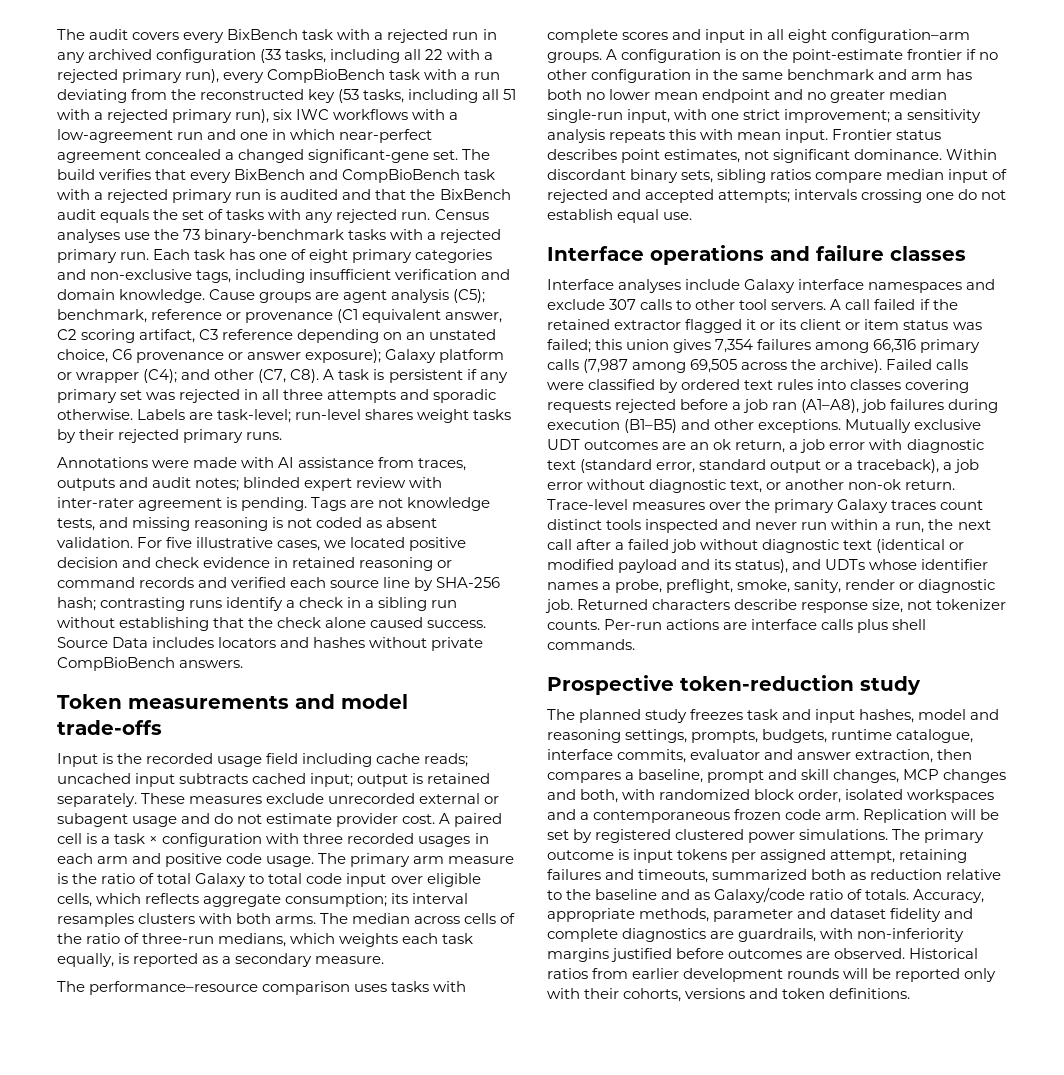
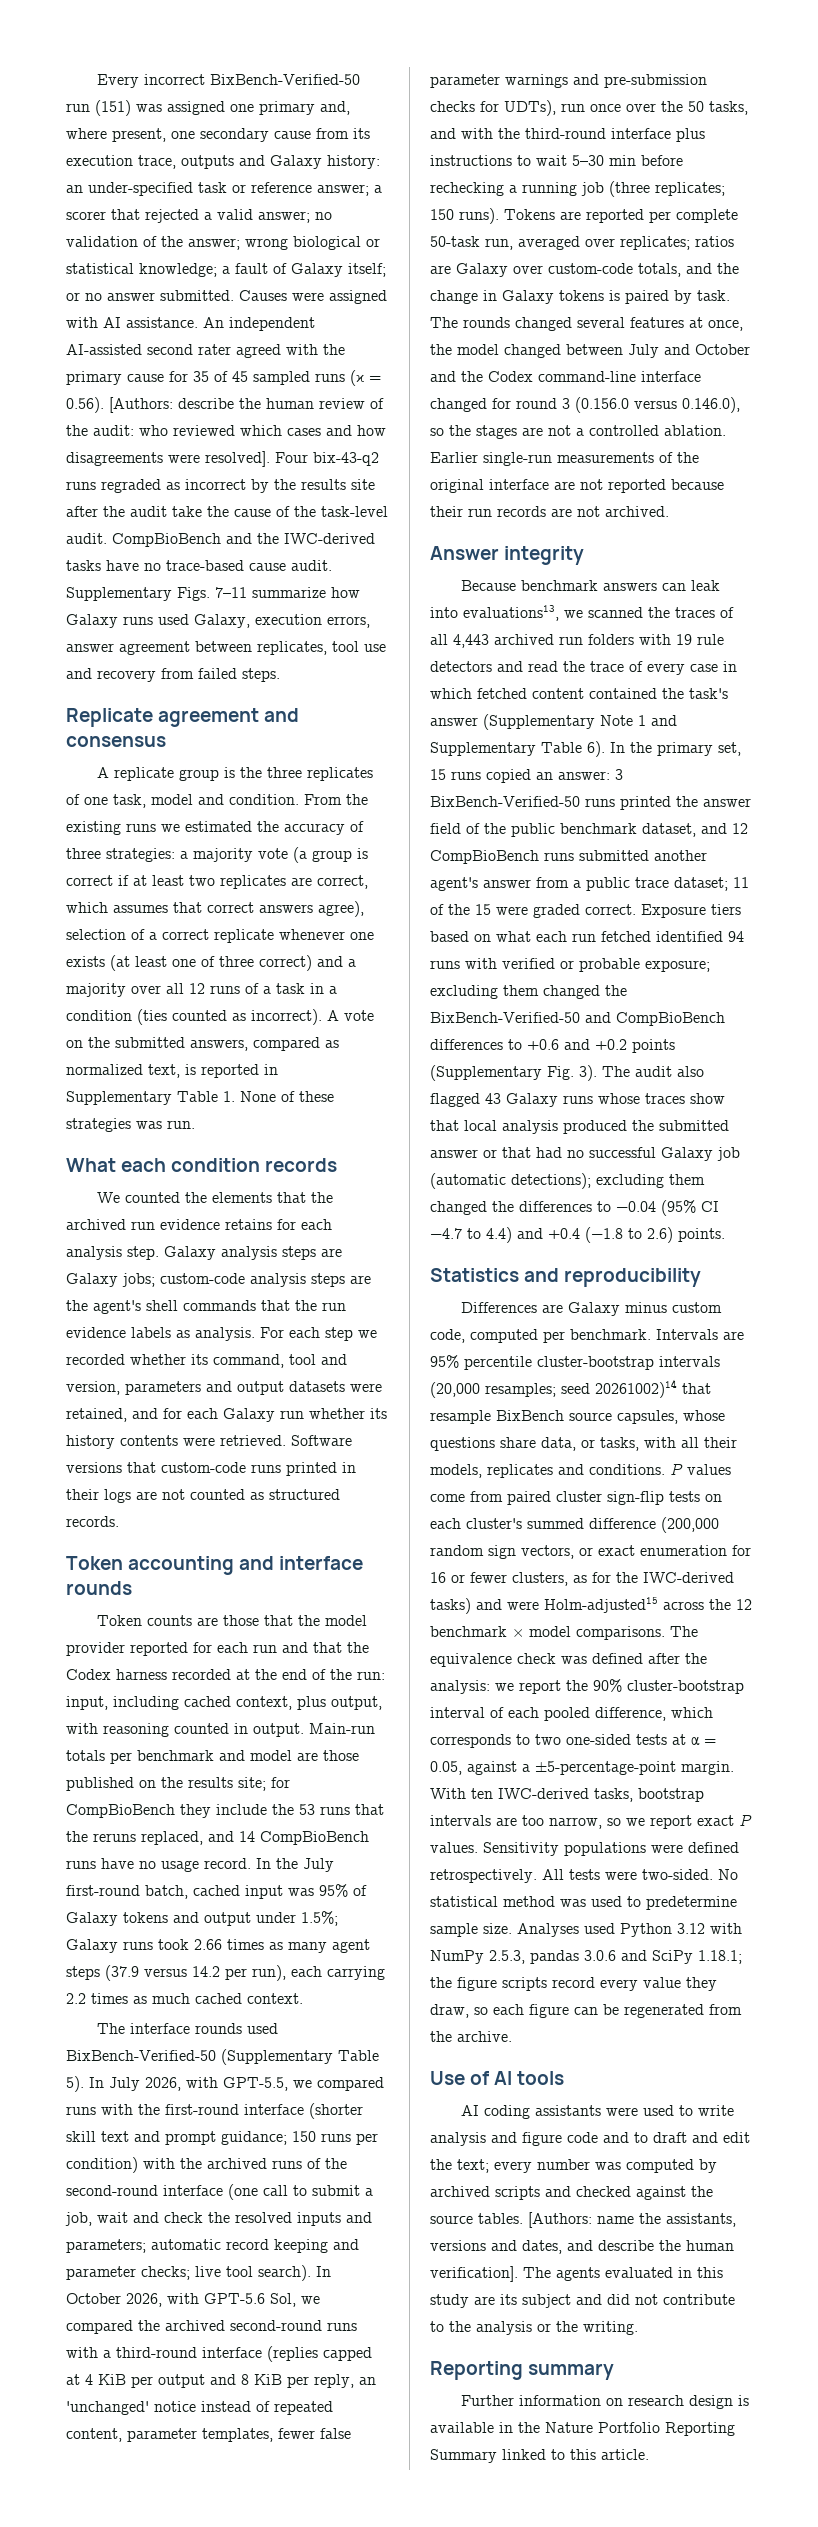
[57,29,497,43] [57,49,494,63] [57,69,501,83] [57,89,517,103] [57,109,459,123] [57,129,433,143] [57,149,491,163] [57,169,496,183] [57,189,511,203] [57,209,489,223] [57,229,502,243] [57,249,493,263] [57,269,511,283] [57,289,486,303] [57,309,503,323] [57,329,497,343] [57,349,505,363] [57,369,508,383] [57,389,497,403] [57,409,512,423] [57,429,283,443] [57,457,467,471] [57,477,443,491] [57,497,491,511] [57,517,438,531] [57,537,467,551] [57,557,453,571] [57,577,501,591] [57,597,458,611] [57,617,487,631] [57,637,484,651] [57,657,244,671] [57,694,408,709] [57,720,162,735] [57,753,469,767] [57,773,491,787] [57,793,500,807] [57,813,503,827] [57,833,489,847] [57,853,515,867] [57,873,481,887] [57,893,469,907] [57,913,516,927] [57,933,474,947] [57,953,385,967] [57,981,467,995] [547,29,971,43] [547,49,999,63] [547,69,973,83] [547,89,948,103] [547,109,982,123] [547,129,942,143] [547,149,998,163] [547,169,1008,183] [547,189,1007,203] [547,209,693,223] [547,245,966,265] [547,279,996,293] [547,299,958,310] [547,319,982,333] [547,339,981,353] [547,359,969,373] [547,379,970,393] [547,399,999,413] [547,419,982,433] [547,439,984,453] [547,459,980,473] [547,479,956,493] [547,499,984,513] [547,519,991,533] [547,539,965,553] [547,559,989,573] [547,579,996,593] [545,599,1007,613] [547,619,927,633] [547,639,635,650] [547,675,921,695] [547,709,1000,723] [547,729,974,743] [547,749,973,763] [547,769,1007,783] [547,789,995,803] [547,809,1000,823] [547,829,985,843] [547,849,968,863] [547,869,1002,883] [547,887,985,903] [547,908,974,922] [547,928,965,942] [547,948,979,962] [547,968,997,982] [547,988,911,1002] The audit covers every BixBench task with a rejected run in any archived configuration (33 tasks, including all 22 with a rejected primary run), every CompBioBench task with a run deviating from the reconstructed key (53 tasks, including all 51 with a rejected primary run), six IWC workflows with a low-agreement run and one in which near-perfect agreement concealed a changed significant-gene set. The build verifies that every BixBench and CompBioBench task with a rejected primary run is audited and that the BixBench audit equals the set of tasks with any rejected run. Census analyses use the 73 binary-benchmark tasks with a rejected primary run. Each task has one of eight primary categories and non-exclusive tags, including insufficient verification and domain knowledge. Cause groups are agent analysis (C5); benchmark, reference or provenance (C1 equivalent answer, C2 scoring artifact, C3 reference depending on an unstated choice, C6 provenance or answer exposure); Galaxy platform or wrapper (C4); and other (C7, C8). A task is persistent if any primary set was rejected in all three attempts and sporadic otherwise. Labels are task-level; run-level shares weight tasks by their rejected primary runs. // Annotations were made with AI assistance from traces, outputs and audit notes; blinded expert review with inter-rater agreement is pending. Tags are not knowledge tests, and missing reasoning is not coded as absent validation. For five illustrative cases, we located positive decision and check evidence in retained reasoning or command records and verified each source line by SHA-256 hash; contrasting runs identify a check in a sibling run without establishing that the check alone caused success. Source Data includes locators and hashes without private CompBioBench answers. // Token measurements and model trade-offs // Input is the recorded usage field including cache reads; uncached input subtracts cached input; output is retained separately. These measures exclude unrecorded external or subagent usage and do not estimate provider cost. A paired cell is a task × configuration with three recorded usages in each arm and positive code usage. The primary arm measure is the ratio of total Galaxy to total code input over eligible cells, which reflects aggregate consumption; its interval resamples clusters with both arms. The median across cells of the ratio of three-run medians, which weights each task equally, is reported as a secondary measure. // The performance–resource comparison uses tasks with complete scores and input in all eight configuration–arm groups. A configuration is on the point-estimate frontier if no other configuration in the same benchmark and arm has both no lower mean endpoint and no greater median single-run input, with one strict improvement; a sensitivity analysis repeats this with mean input. Frontier status describes point estimates, not significant dominance. Within discordant binary sets, sibling ratios compare median input of rejected and accepted attempts; intervals crossing one do not establish equal use. // Interface operations and failure classes // Interface analyses include Galaxy interface namespaces and exclude 307 calls to other tool servers. A call failed if the retained extractor flagged it or its client or item status was failed; this union gives 7,354 failures among 66,316 primary calls (7,987 among 69,505 across the archive). Failed calls were classified by ordered text rules into classes covering requests rejected before a job ran (A1–A8), job failures during execution (B1–B5) and other exceptions. Mutually exclusive UDT outcomes are an ok return, a job error with diagnostic text (standard error, standard output or a traceback), a job error without diagnostic text, or another non-ok return. Trace-level measures over the primary Galaxy traces count distinct tools inspected and never run within a run, the next call after a failed job without diagnostic text (identical or modified payload and its status), and UDTs whose identifier names a probe, preflight, smoke, sanity, render or diagnostic job. Returned characters describe response size, not tokenizer counts. Per-run actions are interface calls plus shell commands. // Prospective token-reduction study // The planned study freezes task and input hashes, model and reasoning settings, prompts, budgets, runtime catalogue, interface commits, evaluator and answer extraction, then compares a baseline, prompt and skill changes, MCP changes and both, with randomized block order, isolated workspaces and a contemporaneous frozen code arm. Replication will be set by registered clustered power simulations. The primary outcome is input tokens per assigned attempt, retaining failures and timeouts, summarized both as reduction relative to the baseline and as Galaxy/code ratio of totals. Accuracy, appropriate methods, parameter and dataset fidelity and complete diagnostics are guardrails, with non-inferiority margins justified before outcomes are observed. Historical ratios from earlier development rounds will be reported only with their cohorts, versions and token definitions. -> [97,74,361,88] [66,100,350,116] [66,128,370,142] [66,155,380,169] [66,182,382,196] [66,209,332,223] [66,236,380,250] [66,263,386,277] [66,290,387,304] [66,317,315,331] [66,344,345,358] [66,370,381,386] [66,397,384,413] [66,425,386,436] [66,451,379,467] [66,479,375,493] [66,506,388,517] [66,533,375,547] [66,560,332,571] [66,587,360,601] [66,614,370,628] [66,641,386,655] [66,668,280,682] [66,708,300,727] [66,736,166,747] [97,767,374,781] [66,794,368,808] [66,821,364,835] [66,847,368,863] [66,875,368,889] [66,901,364,917] [66,929,374,943] [66,955,356,971] [66,983,337,997] [66,1009,374,1025] [66,1037,339,1051] [66,1064,278,1078] [66,1091,334,1105] [66,1118,195,1132] [66,1158,338,1172] [97,1192,334,1203] [66,1219,332,1230] [66,1246,342,1260] [66,1273,371,1287] [66,1300,346,1314] [66,1327,377,1341] [66,1354,347,1368] [66,1381,382,1395] [66,1408,387,1422] [66,1435,352,1449] [66,1462,356,1476] [66,1489,340,1503] [66,1516,119,1527] [66,1556,364,1575] [66,1581,132,1595] [97,1615,368,1626] [66,1642,369,1656] [66,1669,385,1680] [66,1696,382,1710] [66,1723,375,1737] [66,1750,359,1764] [66,1777,290,1791] [66,1804,384,1818] [66,1831,369,1845] [66,1858,334,1872] [66,1884,367,1899] [66,1911,338,1926] [66,1939,370,1953] [66,1965,385,1981] [66,1993,303,2004] [97,2023,279,2034] [66,2049,379,2065] [66,2076,384,2092] [66,2103,363,2119] [66,2131,378,2145] [66,2157,347,2173] [66,2184,373,2200] [65,2212,372,2226] [66,2239,359,2253] [66,2265,331,2281] [66,2293,320,2307] [66,2320,357,2334] [66,2346,372,2362] [66,2374,376,2388] [66,2401,333,2415] [66,2428,351,2442] [430,74,707,88] [430,100,748,116] [430,128,705,142] [430,155,683,166] [430,181,725,197] [430,208,738,224] [430,236,734,250] [430,263,739,277] [430,290,730,304] [430,317,743,331] [430,344,750,358] [430,371,701,382] [430,397,740,413] [430,425,726,439] [430,452,699,466] [430,479,724,493] [430,506,669,517] [430,546,585,565] [461,580,721,591] [430,605,734,621] [430,634,724,648] [430,661,737,675] [430,688,728,699] [430,714,677,730] [430,741,741,757] [430,769,623,783] [430,796,751,810] [430,823,748,837] [430,850,707,864] [430,877,749,891] [430,904,741,918] [430,931,744,942] [430,958,710,972] [430,985,627,999] [430,1012,725,1026] [430,1039,675,1053] [430,1065,704,1081] [430,1093,725,1107] [430,1120,729,1134] [430,1147,740,1161] [430,1173,705,1189] [430,1200,719,1216] [430,1227,725,1243] [430,1268,702,1287] [461,1302,723,1316] [430,1329,744,1343] [430,1355,720,1370] [430,1379,711,1398] [430,1410,725,1424] [430,1437,737,1451] [430,1463,731,1478] [430,1491,722,1505] [430,1517,719,1533] [430,1545,751,1559] [430,1572,734,1586] [430,1597,752,1614] [430,1626,698,1640] [430,1653,707,1667] [430,1679,744,1694] [430,1707,713,1721] [430,1734,716,1748] [430,1761,734,1775] [430,1788,704,1802] [430,1814,752,1829] [430,1842,739,1856] [430,1869,738,1883] [430,1896,737,1910] [430,1923,742,1937] [430,1950,742,1964] [430,1977,717,1991] [430,2004,742,2018] [430,2031,512,2042] [430,2071,565,2085] [461,2105,735,2119] [430,2132,750,2146] [430,2159,717,2173] [430,2186,713,2200] [430,2212,736,2228] [430,2240,734,2254] [430,2266,723,2282] [430,2294,735,2308] [430,2321,638,2335] [430,2361,615,2380] [461,2395,750,2409] [430,2422,735,2436] [430,2449,649,2463] Every incorrect BixBench-Verified-50 run (151) was assigned one primary and, where present, one secondary cause from its execution trace, outputs and Galaxy history: an under-specified task or reference answer; a scorer that rejected a valid answer; no validation of the answer; wrong biological or statistical knowledge; a fault of Galaxy itself; or no answer submitted. Causes were assigned with AI assistance. An independent AI-assisted second rater agreed with the primary cause for 35 of 45 sampled runs (κ = 0.56). [Authors: describe the human review of the audit: who reviewed which cases and how disagreements were resolved]. Four bix-43-q2 runs regraded as incorrect by the results site after the audit take the cause of the task-level audit. CompBioBench and the IWC-derived tasks have no trace-based cause audit. Supplementary Figs. 7–11 summarize how Galaxy runs used Galaxy, execution errors, answer agreement between replicates, tool use and recovery from failed steps. // Replicate agreement and consensus // A replicate group is the three replicates of one task, model and condition. From the existing runs we estimated the accuracy of three strategies: a majority vote (a group is correct if at least two replicates are correct, which assumes that correct answers agree), selection of a correct replicate whenever one exists (at least one of three correct) and a majority over all 12 runs of a task in a condition (ties counted as incorrect). A vote on the submitted answers, compared as normalized text, is reported in Supplementary Table 1. None of these strategies was run. // What each condition records // We counted the elements that the archived run evidence retains for each analysis step. Galaxy analysis steps are Galaxy jobs; custom-code analysis steps are the agent's shell commands that the run evidence labels as analysis. For each step we recorded whether its command, tool and version, parameters and output datasets were retained, and for each Galaxy run whether its history contents were retrieved. Software versions that custom-code runs printed in their logs are not counted as structured records. // Token accounting and interface rounds // Token counts are those that the model provider reported for each run and that the Codex harness recorded at the end of the run: input, including cached context, plus output, with reasoning counted in output. Main-run totals per benchmark and model are those published on the results site; for CompBioBench they include the 53 runs that the reruns replaced, and 14 CompBioBench runs have no usage record. In the July first-round batch, cached input was 95% of Galaxy tokens and output under 1.5%; Galaxy runs took 2.66 times as many agent steps (37.9 versus 14.2 per run), each carrying 2.2 times as much cached context. // The interface rounds used BixBench-Verified-50 (Supplementary Table 5). In July 2026, with GPT-5.5, we compared runs with the first-round interface (shorter skill text and prompt guidance; 150 runs per condition) with the archived runs of the second-round interface (one call to submit a job, wait and check the resolved inputs and parameters; automatic record keeping and parameter checks; live tool search). In October 2026, with GPT-5.6 Sol, we compared the archived second-round runs with a third-round interface (replies capped at 4 KiB per output and 8 KiB per reply, an 'unchanged' notice instead of repeated content, parameter templates, fewer false parameter warnings and pre-submission checks for UDTs), run once over the 50 tasks, and with the third-round interface plus instructions to wait 5–30 min before rechecking a running job (three replicates; 150 runs). Tokens are reported per complete 50-task run, averaged over replicates; ratios are Galaxy over custom-code totals, and the change in Galaxy tokens is paired by task. The rounds changed several features at once, the model changed between July and October and the Codex command-line interface changed for round 3 (0.156.0 versus 0.146.0), so the stages are not a controlled ablation. Earlier single-run measurements of the original interface are not reported because their run records are not archived. // Answer integrity // Because benchmark answers can leak into evaluations13, we scanned the traces of all 4,443 archived run folders with 19 rule detectors and read the trace of every case in which fetched content contained the task's answer (Supplementary Note 1 and Supplementary Table 6). In the primary set, 15 runs copied an answer: 3 BixBench-Verified-50 runs printed the answer field of the public benchmark dataset, and 12 CompBioBench runs submitted another agent's answer from a public trace dataset; 11 of the 15 were graded correct. Exposure tiers based on what each run fetched identified 94 runs with verified or probable exposure; excluding them changed the BixBench-Verified-50 and CompBioBench differences to +0.6 and +0.2 points (Supplementary Fig. 3). The audit also flagged 43 Galaxy runs whose traces show that local analysis produced the submitted answer or that had no successful Galaxy job (automatic detections); excluding them changed the differences to −0.04 (95% CI −4.7 to 4.4) and +0.4 (−1.8 to 2.6) points. // Statistics and reproducibility // Differences are Galaxy minus custom code, computed per benchmark. Intervals are 95% percentile cluster-bootstrap intervals (20,000 resamples; seed 20261002)14 that resample BixBench source capsules, whose questions share data, or tasks, with all their models, replicates and conditions. P values come from paired cluster sign-flip tests on each cluster's summed difference (200,000 random sign vectors, or exact enumeration for 16 or fewer clusters, as for the IWC-derived tasks) and were Holm-adjusted15 across the 12 benchmark × model comparisons. The equivalence check was defined after the analysis: we report the 90% cluster-bootstrap interval of each pooled difference, which corresponds to two one-sided tests at α = 0.05, against a ±5-percentage-point margin. With ten IWC-derived tasks, bootstrap intervals are too narrow, so we report exact P values. Sensitivity populations were defined retrospectively. All tests were two-sided. No statistical method was used to predetermine sample size. Analyses used Python 3.12 with NumPy 2.5.3, pandas 3.0.6 and SciPy 1.18.1; the figure scripts record every value they draw, so each figure can be regenerated from the archive. // Use of AI tools // AI coding assistants were used to write analysis and figure code and to draft and edit the text; every number was computed by archived scripts and checked against the source tables. [Authors: name the assistants, versions and dates, and describe the human verification]. The agents evaluated in this study are its subject and did not contribute to the analysis or the writing. // Reporting summary // Further information on research design is available in the Nature Portfolio Reporting Summary linked to this article.

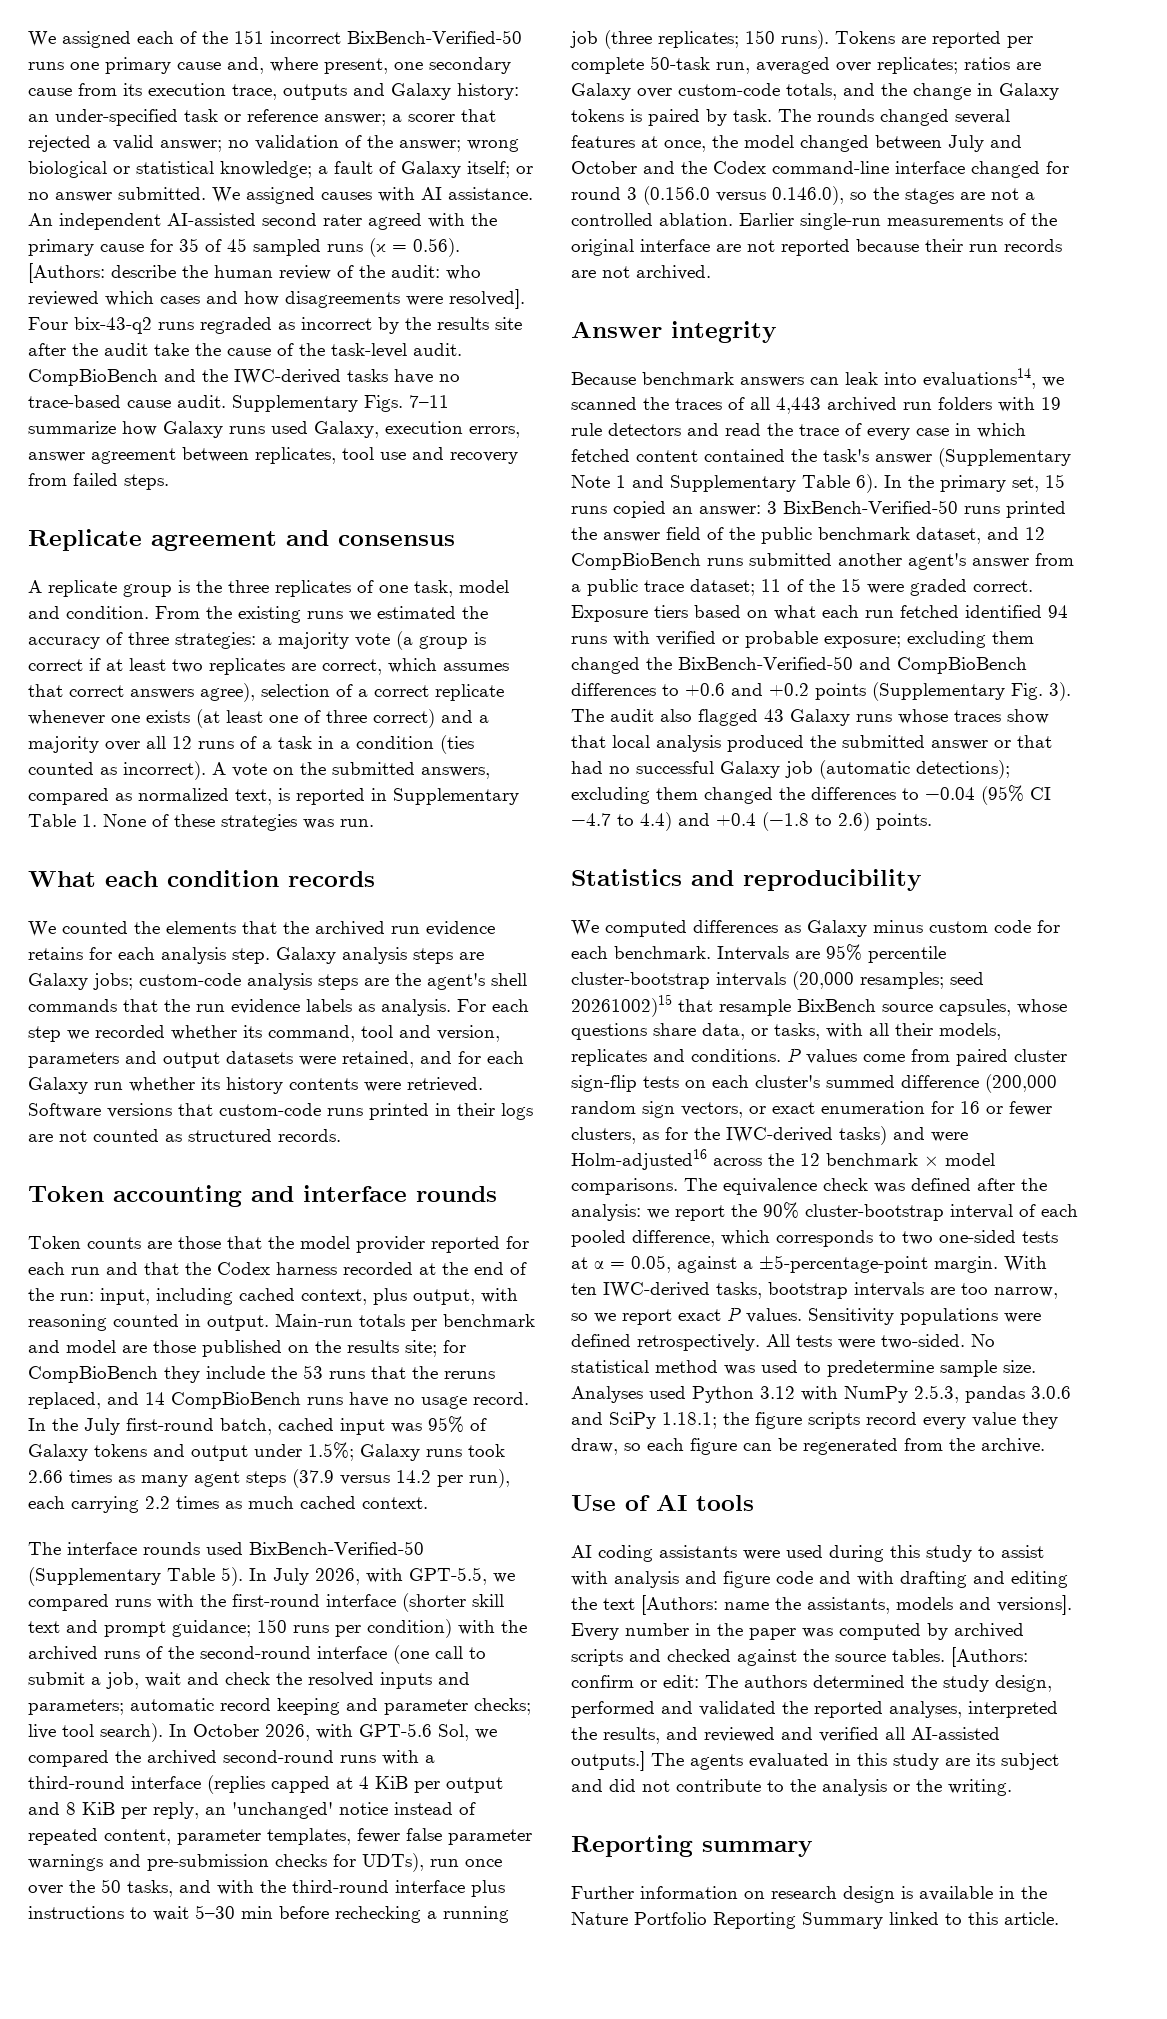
[97,74,361,88] [66,100,225,116] Every incorrect BixBench-Verified-50 run (151) was assigned -> [28,30,522,48] [28,62,64,70] We assigned each of the 151 incorrect BixBench-Verified-50 runs
(315, 108) none -> [177,62,221,70] cause
[239,290,387,304] Causes were assigned -> [212,187,372,204] We assigned causes
[463,605,559,621] evaluations13, -> [923,368,1036,389] evaluations14,
[461,1302,723,1316] [430,1329,565,1343] Differences are Galaxy minus custom code, computed per -> [571,920,1060,937] [571,946,608,959] We computed differences as Galaxy minus custom code for each
[595,1379,677,1398] 20261002)14 -> [571,994,672,1017] 20261002)15
[544,1597,658,1613] Holm-adjusted15 -> [571,1149,707,1170] Holm-adjusted16
[679,2105,735,2116] to write -> [829,1545,1044,1562] [571,1571,608,1586] during this study to assist with
[634,2132,750,2143] [430,2159,590,2173] to draft and edit the text; every number -> [857,1571,1068,1588] [571,1595,1072,1615] [571,1623,796,1640] with drafting and editing the text [Authors: name the assistants, models and versions]. Every number in the paper
[597,2213,736,2227] [430,2240,734,2254] [430,2266,518,2282] name the assistants, versions and dates, and describe the human verification]. -> [571,1675,1052,1692] [571,1701,1058,1718] [571,1727,1000,1744] [571,1751,645,1771] confirm or edit: The authors determined the study design, performed and validated the reported analyses, interpreted the results, and reviewed and verified all AI-assisted outputs.]

